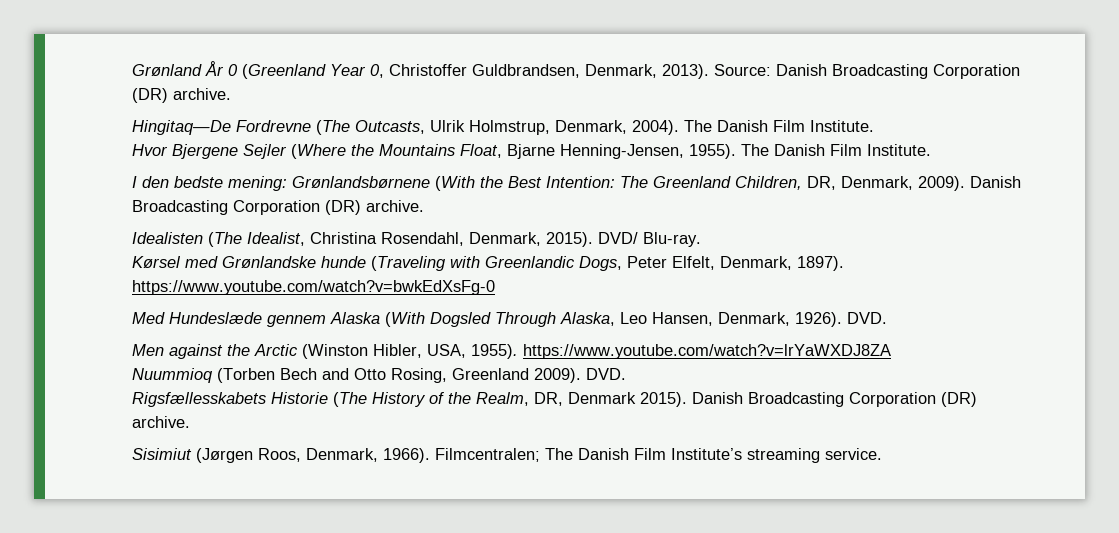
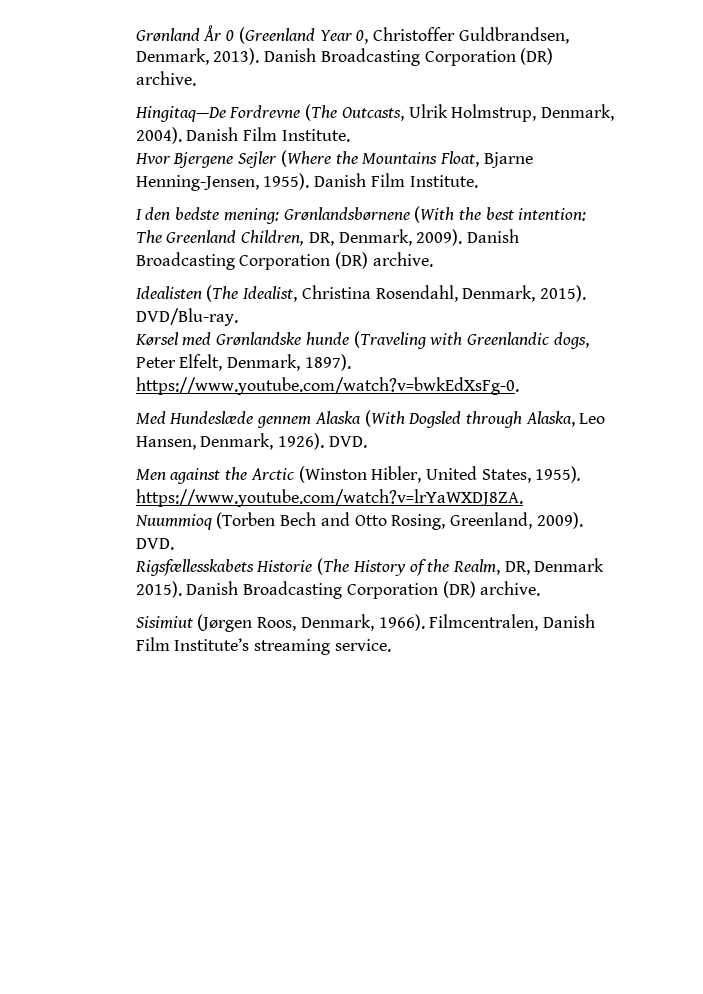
[713,64,771,76] Source: -> (260, 56) none
[683,120,712,132] The -> (182, 135) none
[740,144,769,156] The -> (310, 181) none
[507,176,615,188] Best Intention: -> [485,207,587,221] best intention:
[597,232,701,247] DVD/ Blu-ray. -> [135,308,238,326] DVD/Blu-ray.
[578,256,622,271] Dogs, -> [553,332,589,349] dogs,
[131,280,495,295] https://www.youtube.com/watch?v=bwkEdXsFg-0 -> [135,377,519,395] https://www.youtube.com/watch?v=bwkEdXsFg-0.
[494,312,556,327] Through -> [465,411,522,428] through
[426,344,891,359] USA, 1955). https://www.youtube.com/watch?v=lrYaWXDJ8ZA -> [425,466,582,483] [135,489,523,507] United States, 1955). https://www.youtube.com/watch?v=lrYaWXDJ8ZA.
[451,368,529,380] Greenland -> [449,512,532,529] Greenland,
[434,448,573,462] Filmcentralen; The -> [429,614,539,631] Filmcentralen,

